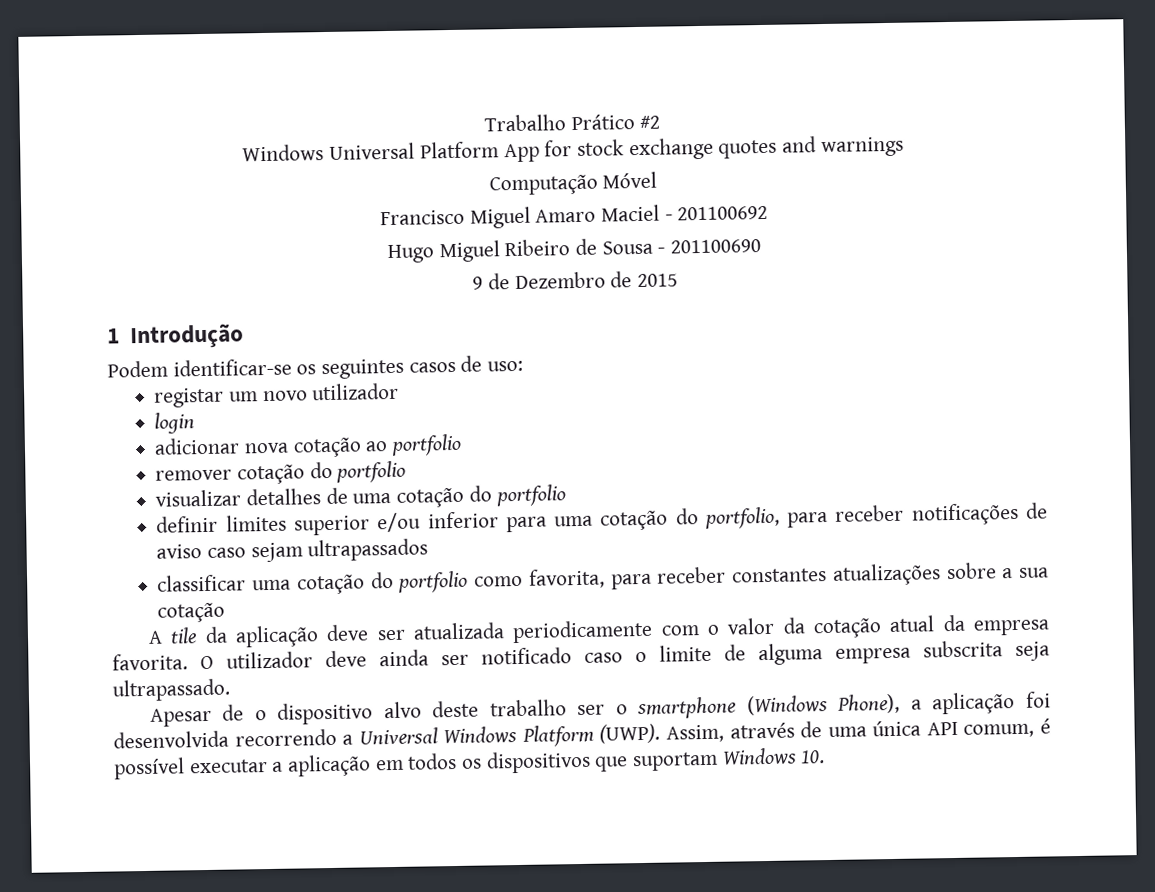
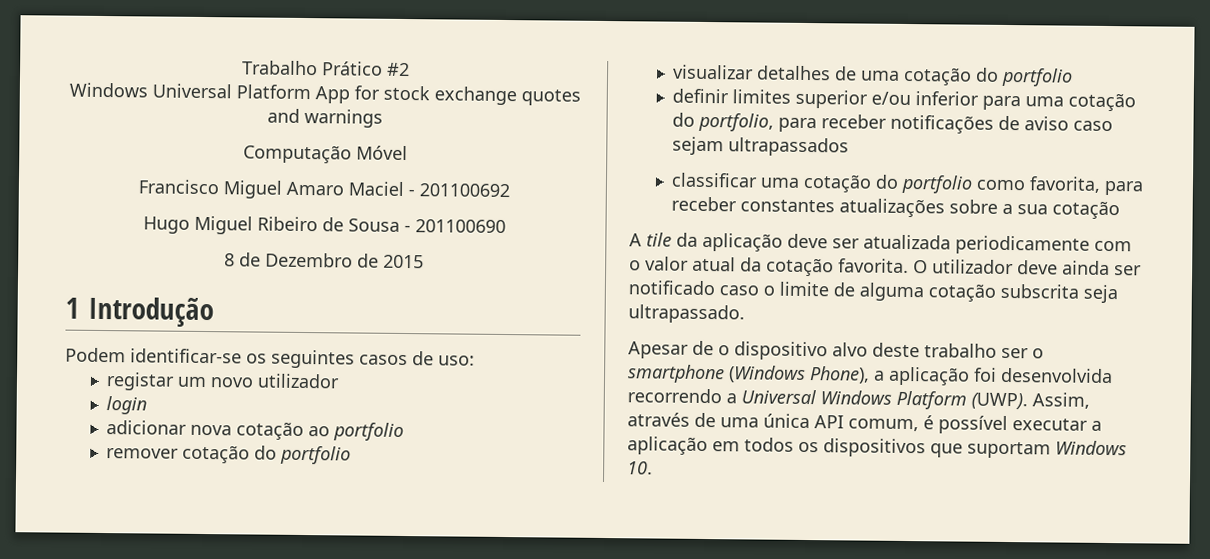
[472,276,484,290] 9 -> [224,253,235,267] 8
(776, 626) none -> [692,256,736,272] atual
[889,614,1050,636] atual da empresa -> (834, 267) none
[835,647,911,664] empresa -> [928,283,996,302] cotação

